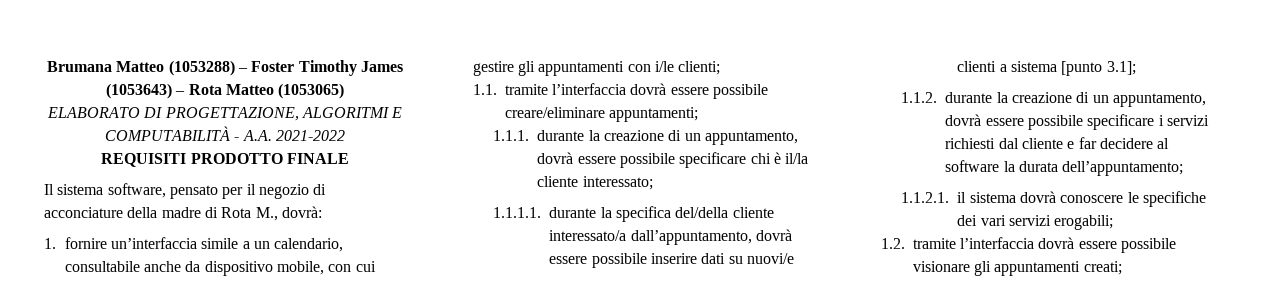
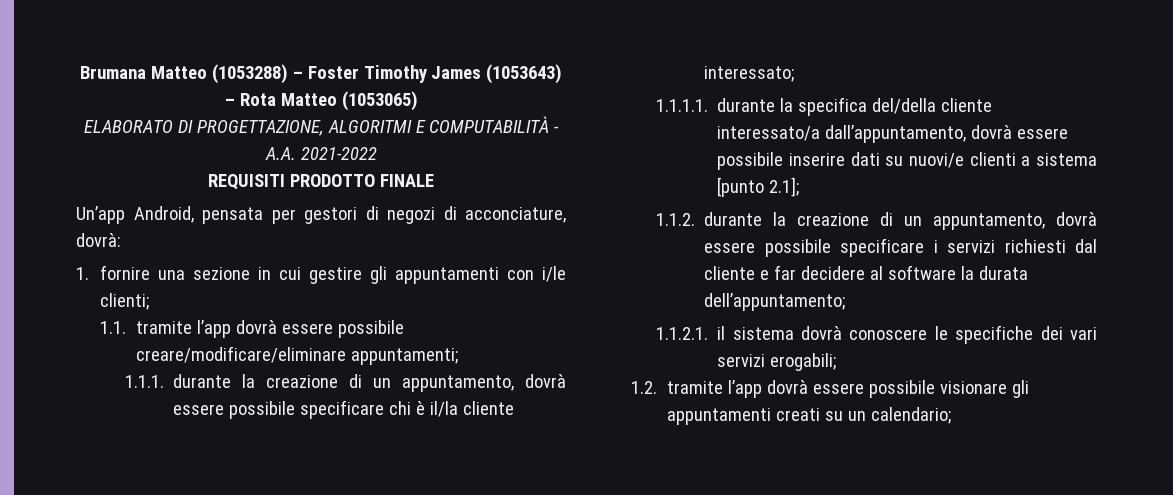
[44,183,327,199] [44,206,322,221] [44,237,344,252] [64,261,352,276] Il sistema software, pensato per il negozio di acconciature della madre di Rota M., dovrà: // 1. fornire un’interfaccia simile a un calendario, consultabile anche da dispositivo mobile, con -> [76,206,566,224] [76,233,121,247] [76,265,272,280] Un’app Android, pensata per gestori di negozi di acconciature, dovrà: // 1. fornire una sezione in
[551,83,768,99] [504,107,605,118] l’interfaccia dovrà essere possibile creare/eliminare -> [196,320,404,338] [135,346,346,363] l’app dovrà essere possibile creare/modificare/eliminare
[1106,61,1136,75] 3.1]; -> [769,177,800,197] 2.1];
[959,237,1034,249] l’interfaccia -> [727,380,762,398] l’app
[1083,261,1122,275] creati; -> [775,407,951,424] creati su un calendario;

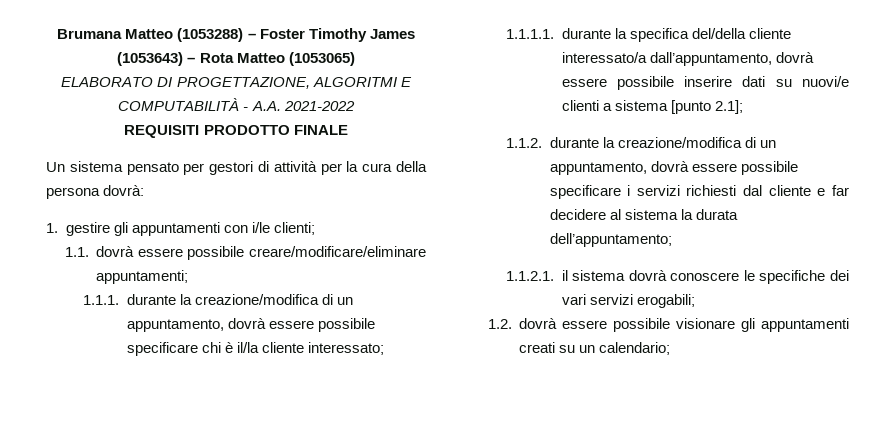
[76,206,566,224] [76,233,121,247] [76,265,302,280] Un’app Android, pensata per gestori di negozi di acconciature, dovrà: // 1. fornire una sezione in cui -> [46,161,428,175] [46,185,145,199] [46,223,58,233] Un sistema pensato per gestori di attività per la cura della persona dovrà: // 1.
[135,320,231,338] tramite l’app -> (89, 252) none
[266,375,339,388] creazione -> [194,294,319,305] creazione/modifica
[797,213,870,226] creazione -> [617,137,742,148] creazione/modifica
[888,265,957,280] software -> [624,209,678,220] sistema
[666,380,762,398] tramite l’app -> (512, 324) none

